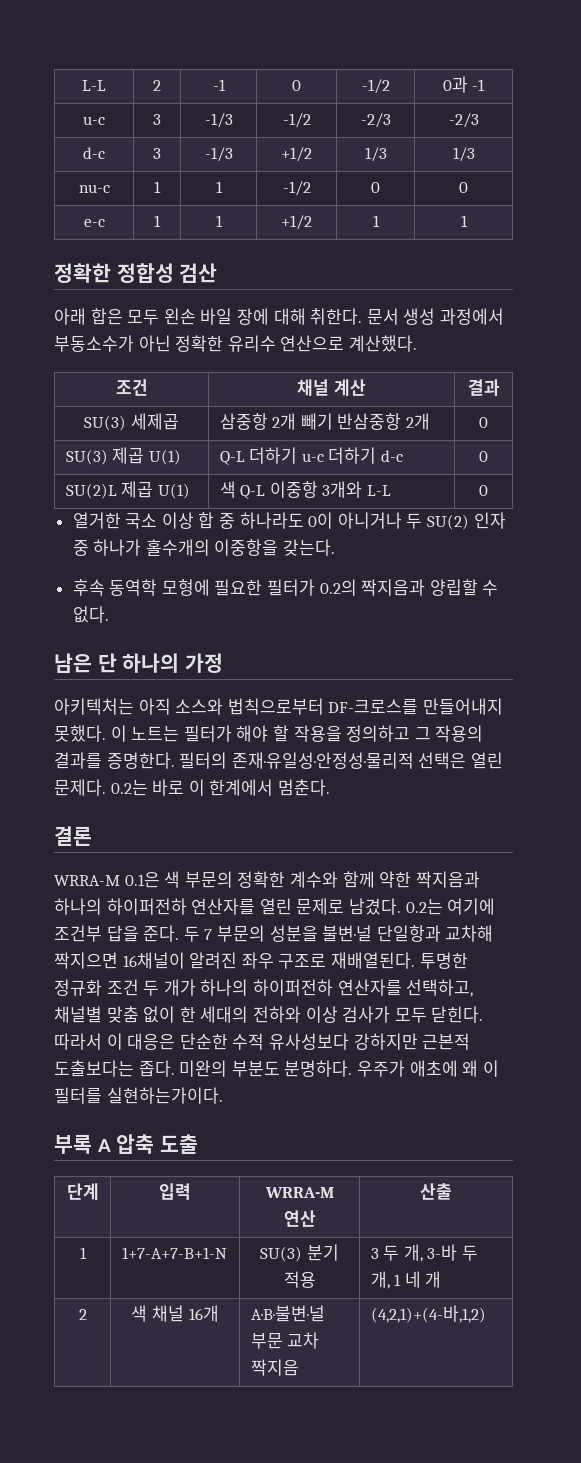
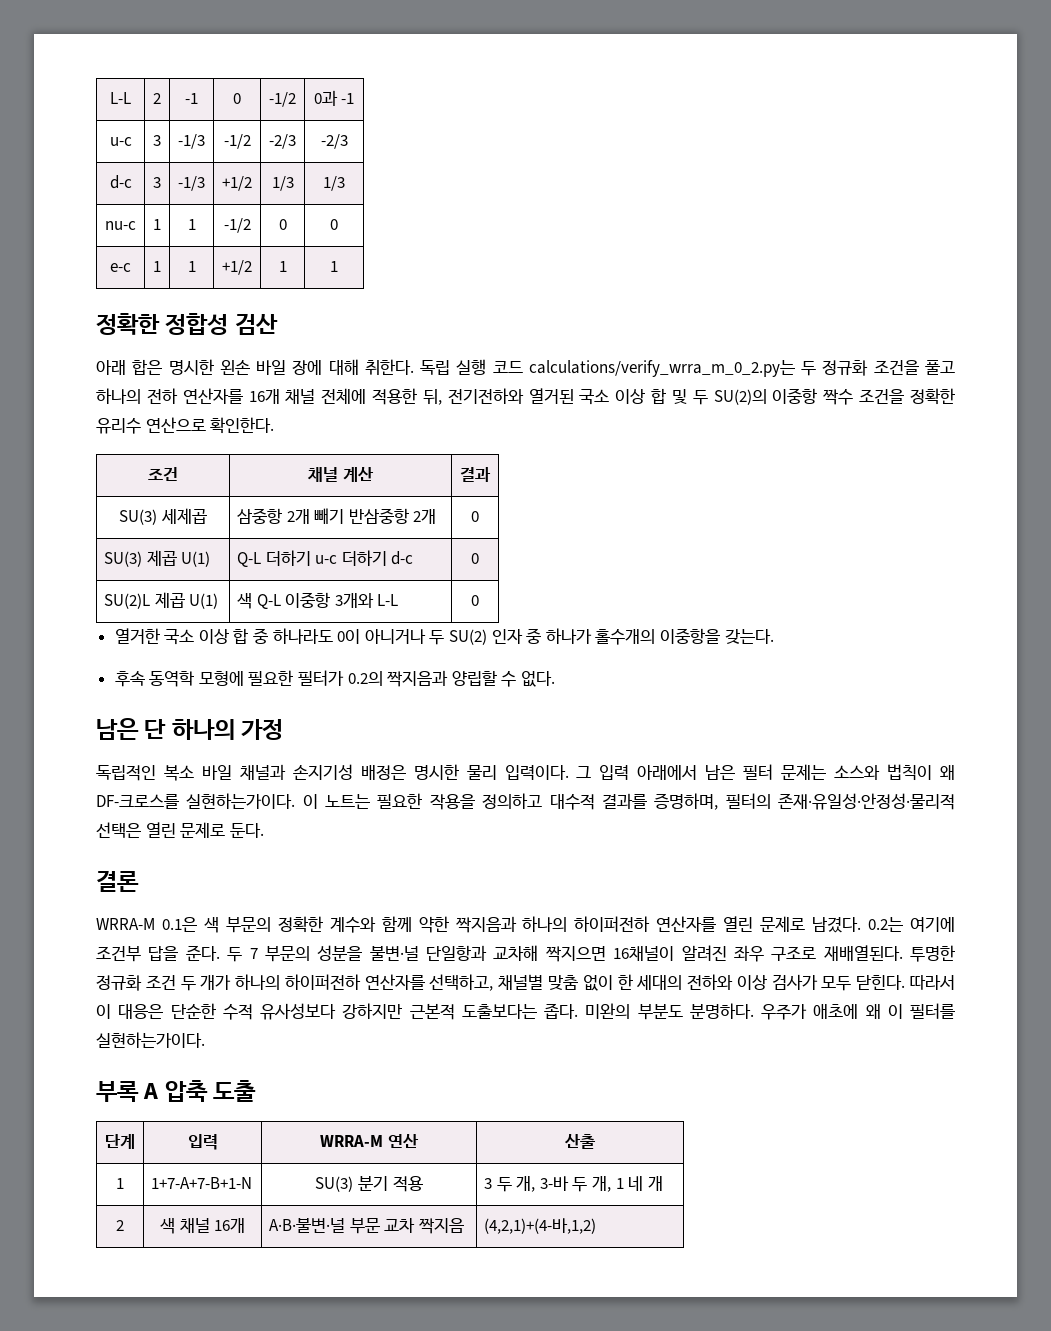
[127,309,160,325] 모두 -> [168,359,214,375] 명시한
[366,308,504,325] [54,335,171,352] 문서 생성 과정에서 부동소수가 아닌 -> [420,359,955,377] [96,388,905,405] 독립 실행 코드 calculations/verify_wrra_m_0_2.py는 두 정규화 조건을 풀고 하나의 전하 연산자를 16개 채널 전체에 적용한 뒤, 전기전하와 열거된 국소 이상 합 및 두 SU(2)의 이중항 짝수 조건을
[348,335,417,352] 계산했다. -> [210,417,275,434] 확인한다.
[54,698,503,715] [54,725,484,742] [54,752,503,769] [54,779,330,796] 아키텍처는 아직 소스와 법칙으로부터 DF-크로스를 만들어내지 못했다. 이 노트는 필터가 해야 할 작용을 정의하고 그 작용의 결과를 증명한다. 필터의 존재·유일성·안정성·물리적 선택은 열린 문제다. 0.2는 바로 이 한계에서 멈춘다. -> [96,764,955,781] [96,793,956,810] [96,822,264,838] 독립적인 복소 바일 채널과 손지기성 배정은 명시한 물리 입력이다. 그 입력 아래에서 남은 필터 문제는 소스와 법칙이 왜 DF-크로스를 실현하는가이다. 이 노트는 필요한 작용을 정의하고 대수적 결과를 증명하며, 필터의 존재·유일성·안정성·물리적 선택은 열린 문제로 둔다.

